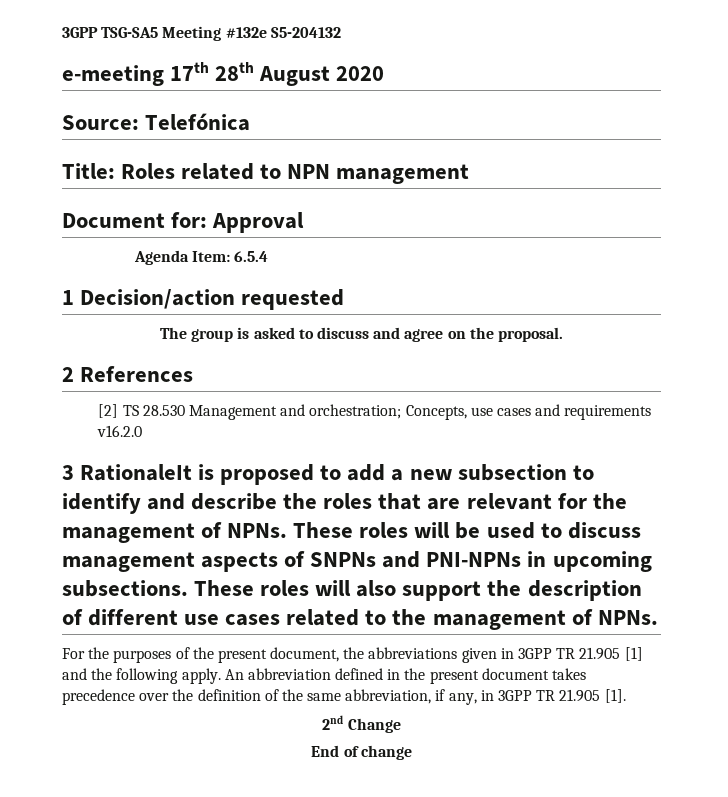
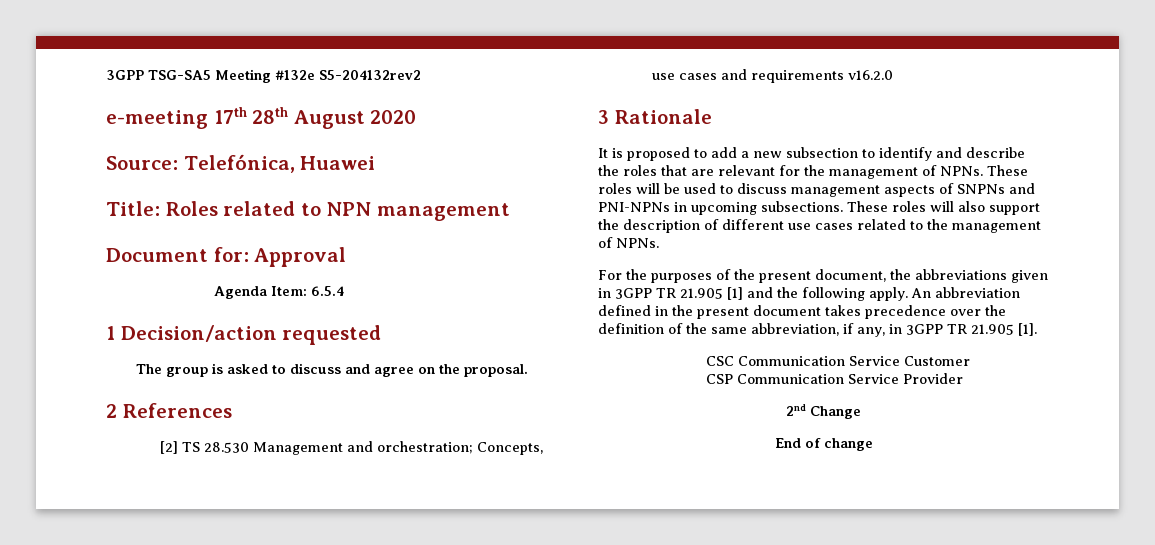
[270,27,341,38] S5-204132 -> [319,70,421,80] S5-204132rev2
[145,113,251,131] Telefónica -> [183,154,376,173] Telefónica, Huawei
[80,464,193,481] RationaleIt -> [614,109,712,124] [598,148,608,158] Rationale // It
(626, 696) none -> [705,356,970,366] [705,373,963,384] // CSC Communication Service Customer // CSP Communication Service Provider

